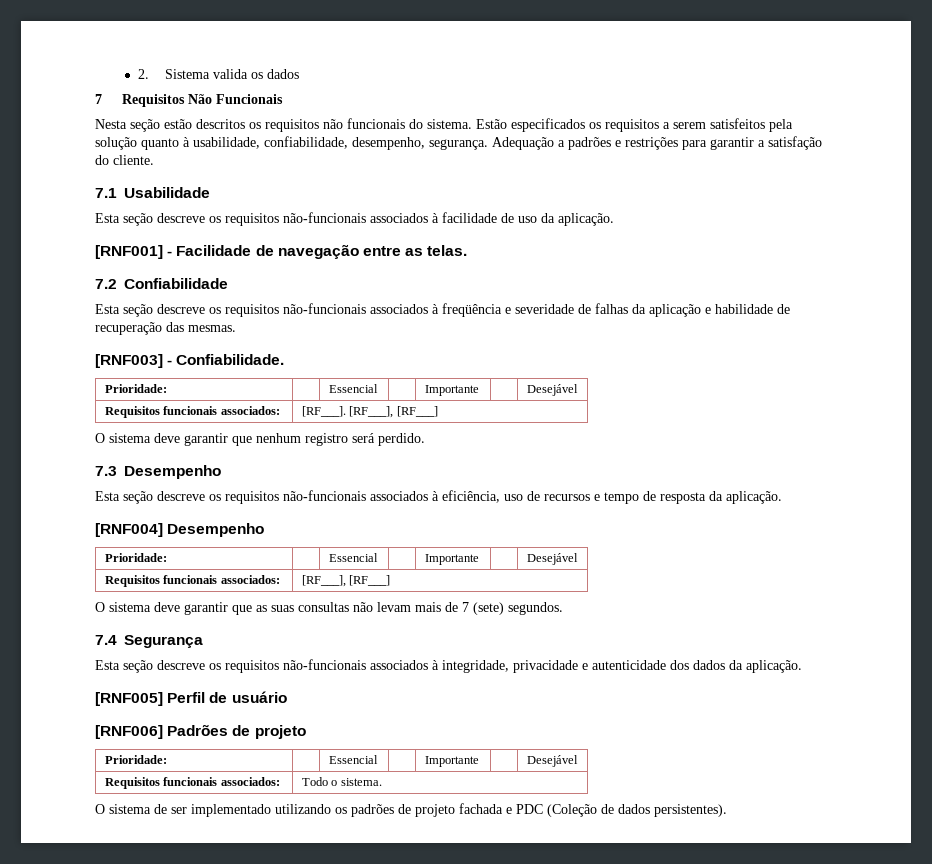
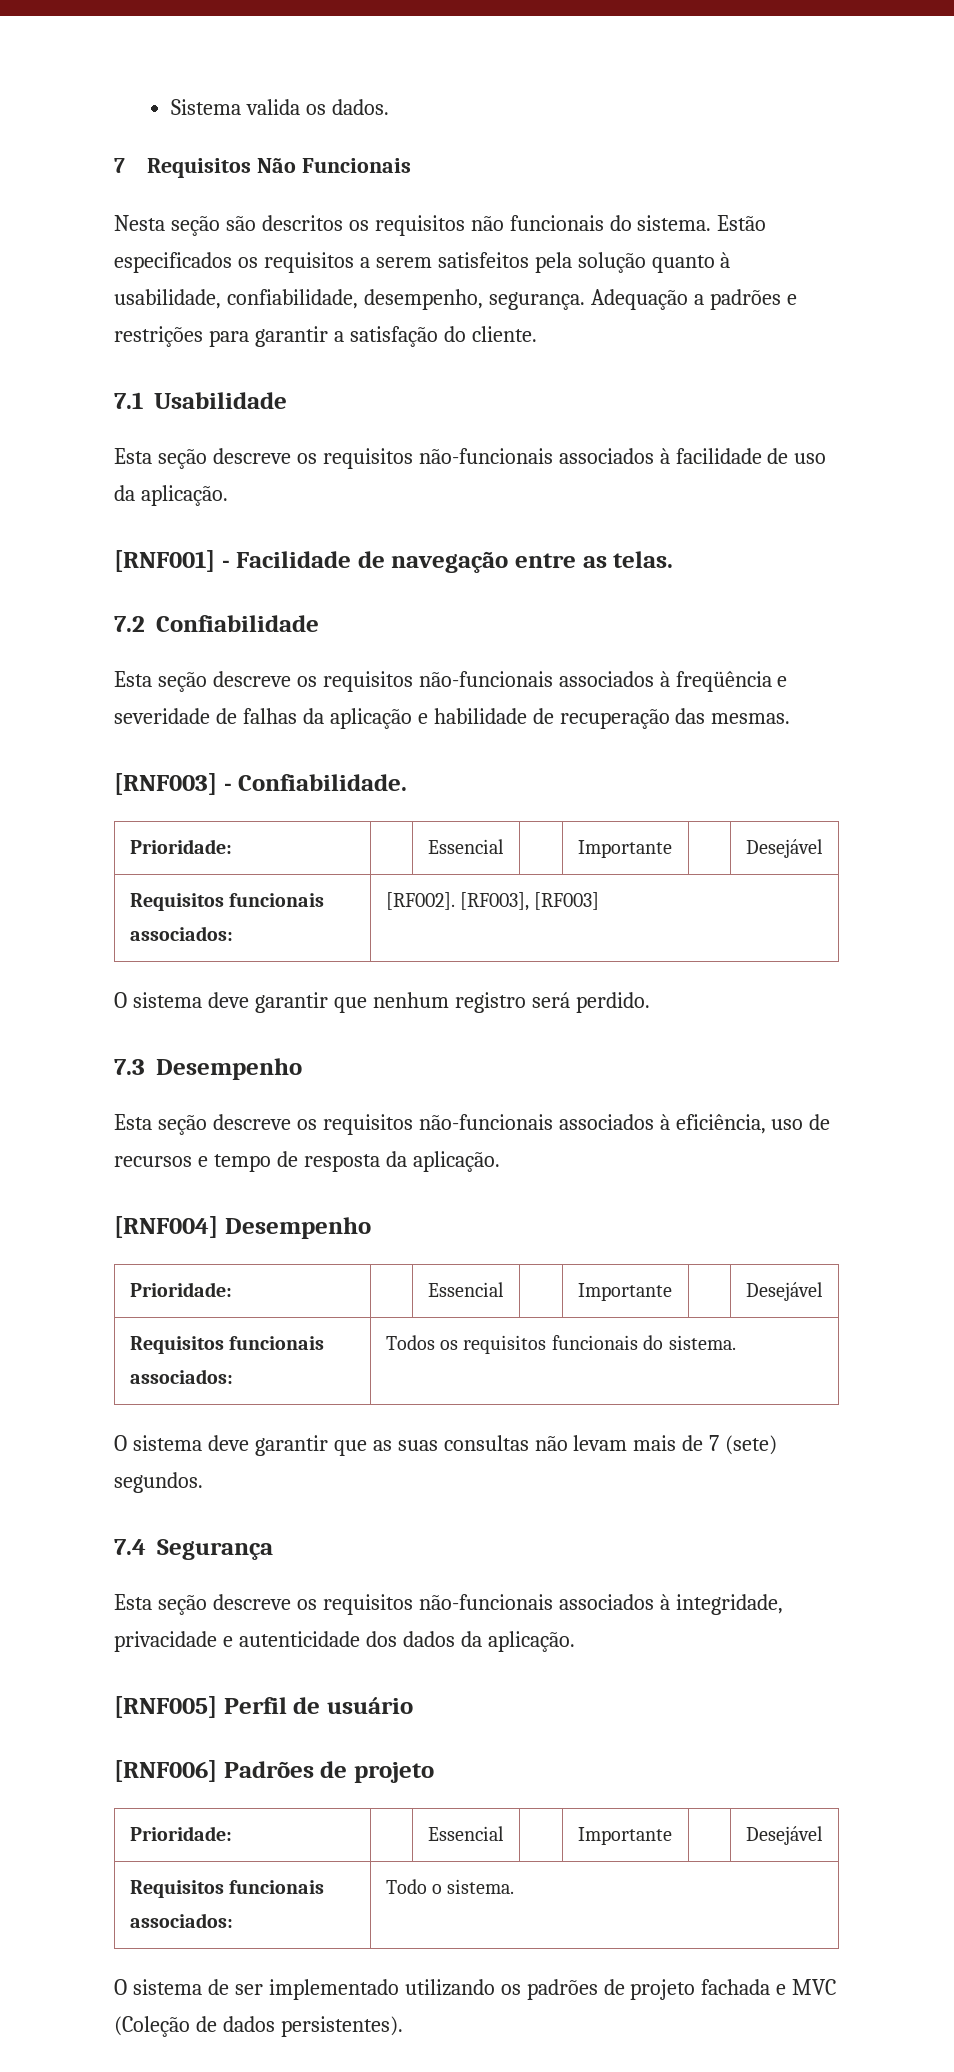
[137,69,149,79] 2. -> (170, 107) none
[267,69,300,79] dados -> [331,99,389,115] dados.
[164,119,192,129] estão -> [225,216,256,231] são
[301,406,438,418] [RF___]. [RF___], [RF___] -> [385,892,600,911] [RF002]. [RF003], [RF003]
[301,575,391,587] [RF___], [RF___] -> [385,1335,736,1354] Todos os requisitos funcionais do sistema.
[516,804,543,814] PDC -> [792,1979,837,1995] MVC

